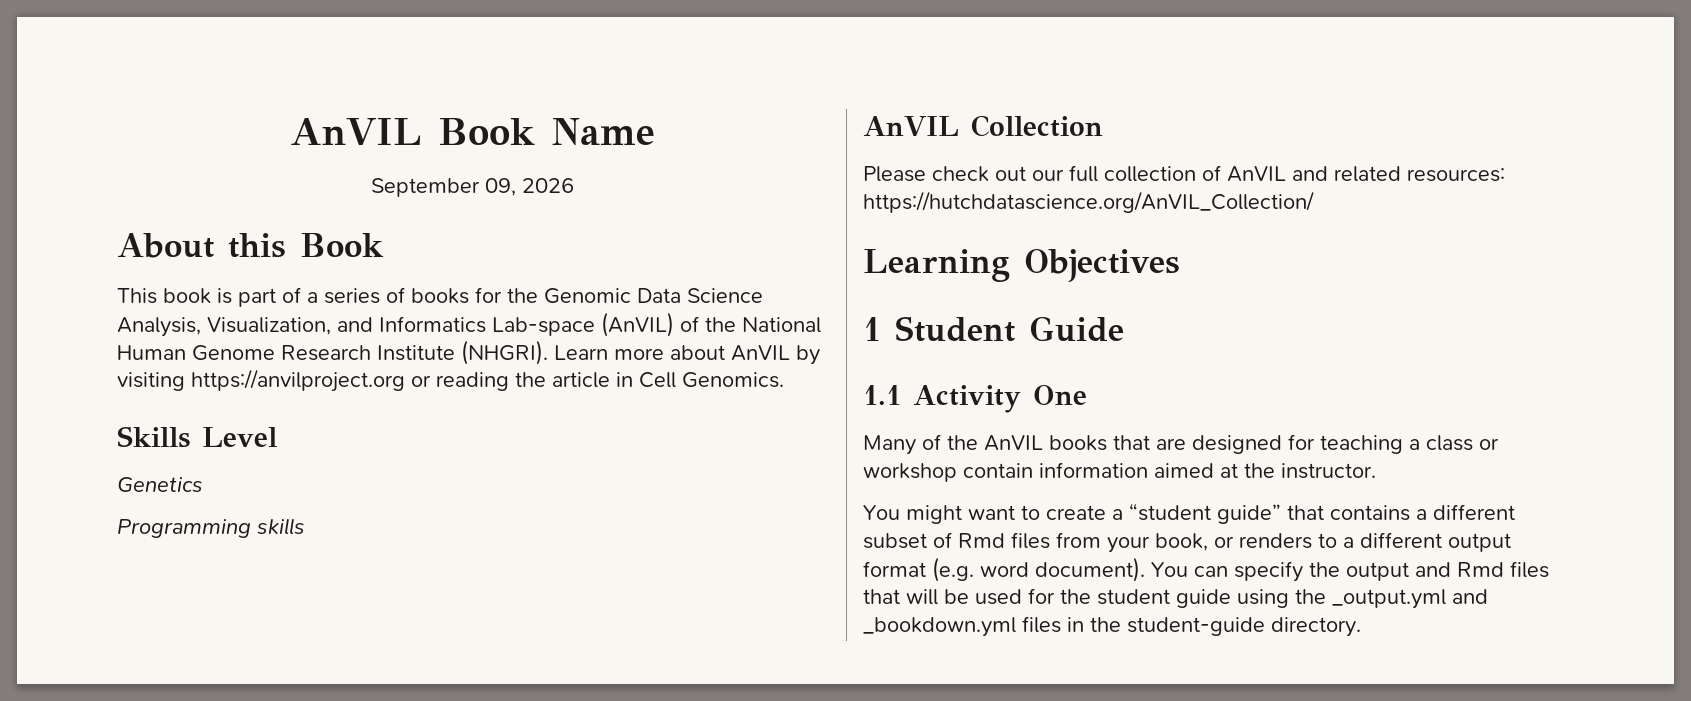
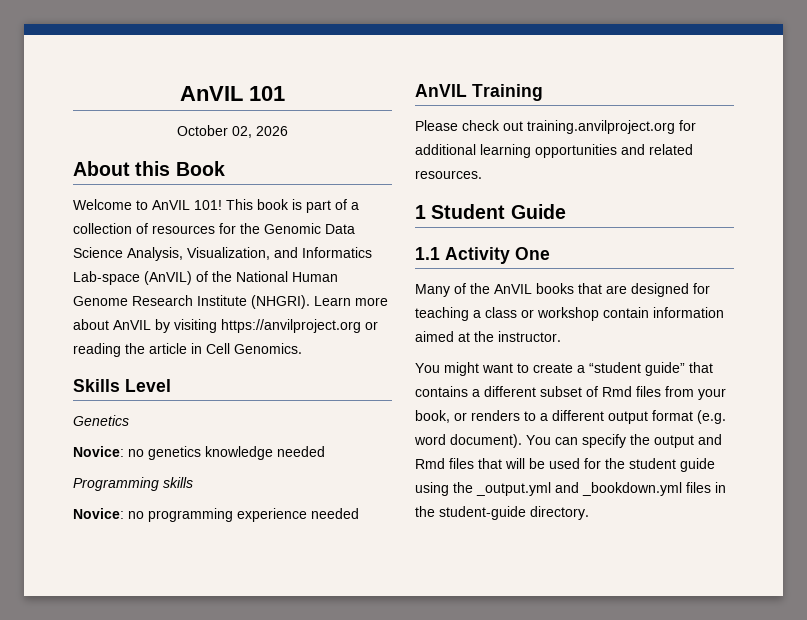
[290,118,655,145] [371,178,516,197] AnVIL Book Name // September 09, -> [180,86,285,101] [177,125,252,138] AnVIL 101 // October 02,
(384, 245) none -> [73,199,222,210] Welcome to AnVIL 101!
[324,287,469,304] series of books -> [73,223,215,234] collection of resources
[117,518,305,538] [863,115,1103,137] Programming skills // AnVIL Collection -> [73,446,325,460] [73,477,193,491] [73,508,359,522] [415,84,543,101] Novice: no genetics knowledge needed // Programming skills // Novice: no programming experience needed // AnVIL Training
[1032,165,1505,182] [863,191,1314,213] [863,249,1180,282] our full collection of AnVIL and related resources: https://hutchdatascience.org/AnVIL_Collection/ // Learning Objectives -> [527,120,696,134] [415,144,693,158] [415,170,482,179] training.anvilproject.org for additional learning opportunities and related resources.

